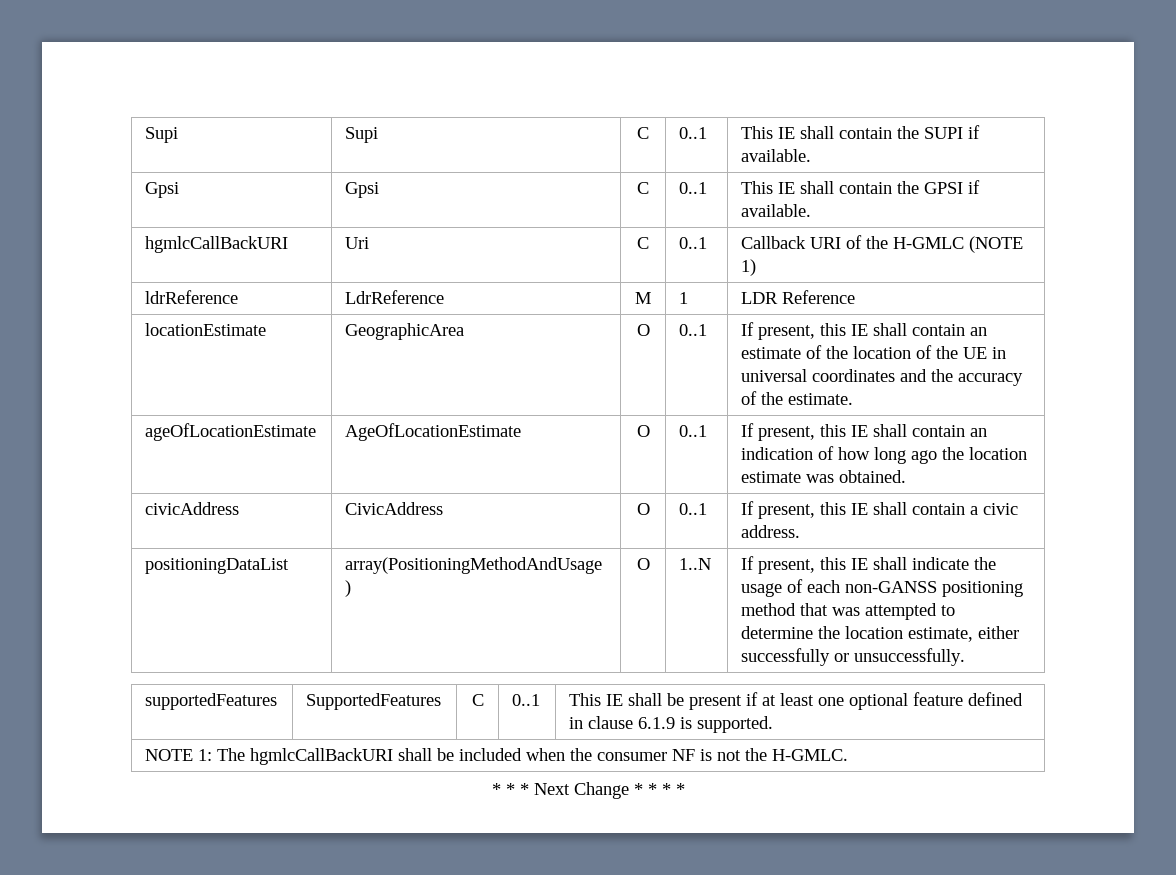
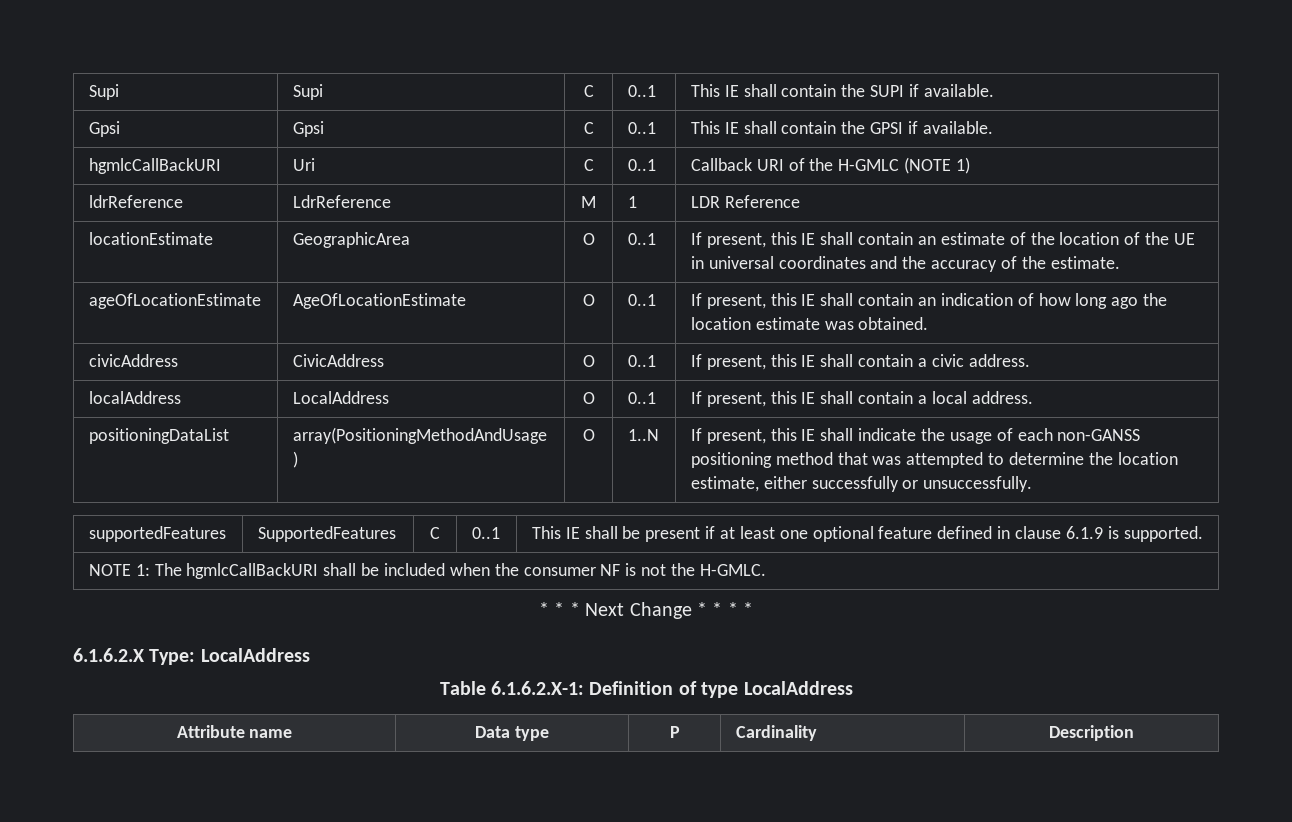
(801, 531) none -> [88,391,181,404] [292,391,389,404] [582,392,595,404] [627,392,656,404] [690,391,1033,407] // localAddress | LocalAddress | O | 0..1 | If present, this IE shall contain a local address.
(685, 789) none -> [73,648,310,665] [439,681,853,698] [176,725,293,738] [475,726,549,741] [669,726,680,738] [735,725,817,741] [1049,725,1134,741] // 6.1.6.2.X Type: LocalAddress // Table 6.1.6.2.X-1: Definition of type LocalAddress // Attribute name | Data type | P | Cardinality | Description

